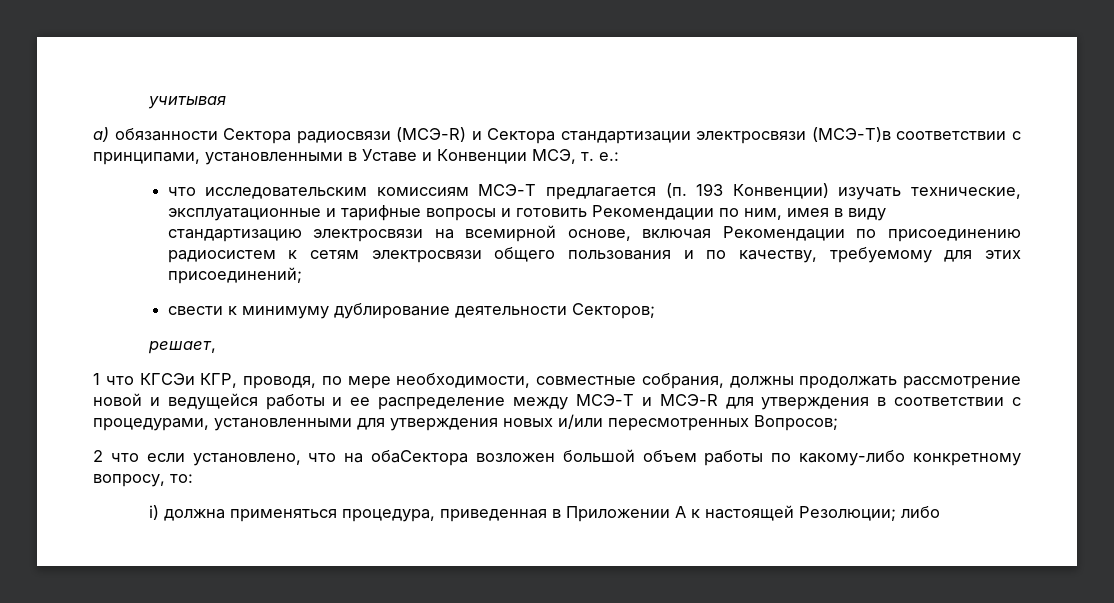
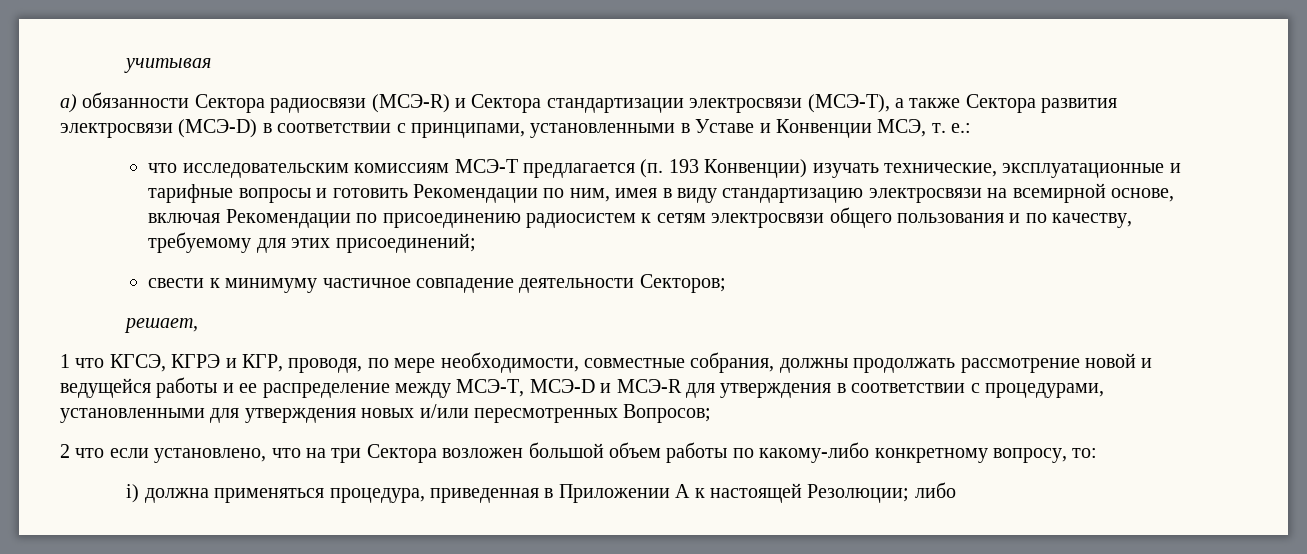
[811,127,891,142] (МСЭ-Т)в -> [807,94,1118,113] [60,119,272,138] (МСЭ-Т), а также Сектора развития электросвязи (МСЭ-D) в
[333,303,450,319] дублирование -> [322,278,514,293] частичное совпадение
[139,373,195,385] КГСЭи -> [109,354,237,372] КГСЭ, КГРЭ и
[575,394,634,406] МСЭ-Т -> [456,379,595,397] МСЭ-Т, МСЭ-D
[371,450,469,466] обаСектора -> [331,444,437,463] три Сектора

